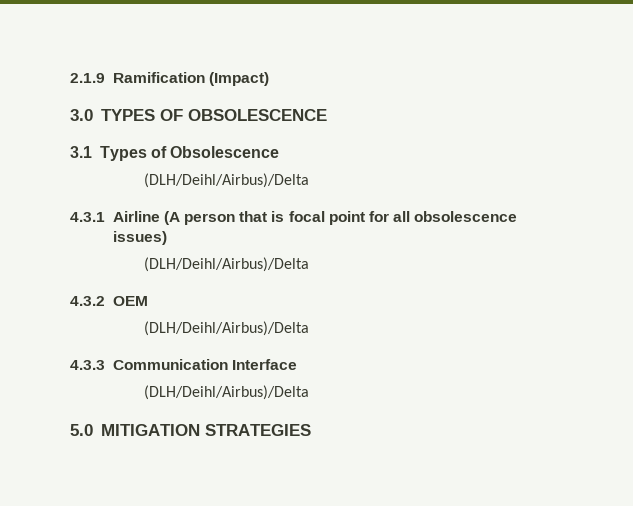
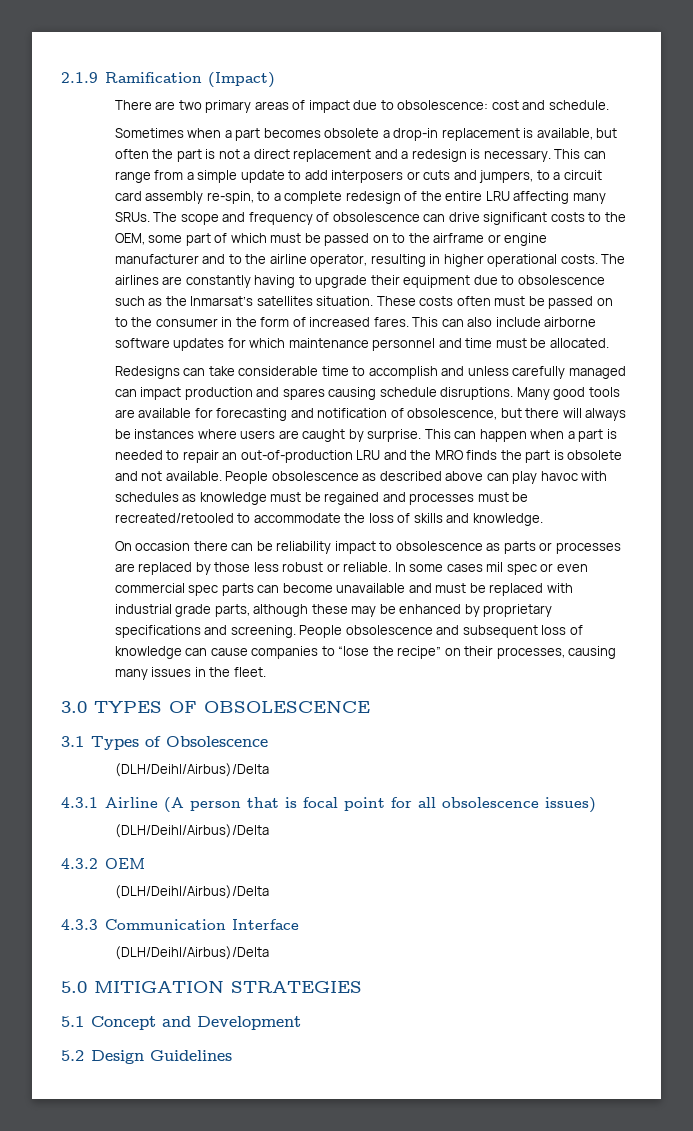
(269, 79) none -> [114,100,609,113] [114,128,618,141] [114,149,606,162] [114,170,602,183] [114,191,606,204] [114,212,626,225] [114,233,548,246] [114,254,626,267] [114,275,605,288] [114,296,613,309] [114,317,597,327] [114,338,609,351] [114,366,626,379] [114,387,620,400] [114,408,627,421] [114,429,617,442] [114,450,623,463] [114,471,608,484] [114,492,529,505] [114,513,543,526] [114,541,621,554] [114,562,588,575] [114,583,573,596] [114,604,553,617] [114,625,583,638] [114,646,617,659] [114,667,266,680] // There are two primary areas of impact due to obsolescence: cost and schedule. // Sometimes when a part becomes obsolete a drop-in replacement is available, but often the part is not a direct replacement and a redesign is necessary. This can range from a simple update to add interposers or cuts and jumpers, to a circuit card assembly re-spin, to a complete redesign of the entire LRU affecting many SRUs. The scope and frequency of obsolescence can drive significant costs to the OEM, some part of which must be passed on to the airframe or engine manufacturer and to the airline operator, resulting in higher operational costs. The airlines are constantly having to upgrade their equipment due to obsolescence such as the Inmarsat’s satellites situation. These costs often must be passed on to the consumer in the form of increased fares. This can also include airborne software updates for which maintenance personnel and time must be allocated. // Redesigns can take considerable time to accomplish and unless carefully managed can impact production and spares causing schedule disruptions. Many good tools are available for forecasting and notification of obsolescence, but there will always be instances where users are caught by surprise. This can happen when a part is needed to repair an out-of-production LRU and the MRO finds the part is obsolete and not available. People obsolescence as described above can play havoc with schedules as knowledge must be regained and processes must be recreated/retooled to accommodate the loss of skills and knowledge. // On occasion there can be reliability impact to obsolescence as parts or processes are replaced by those less robust or reliable. In some cases mil spec or even commercial spec parts can become unavailable and must be replaced with industrial grade parts, although these may be enhanced by proprietary specifications and screening. People obsolescence and subsequent loss of knowledge can cause companies to “lose the recipe” on their processes, causing many issues in the fleet.
(311, 430) none -> [61,1016,301,1030] [61,1050,232,1064] // 5.1 Concept and Development // 5.2 Design Guidelines

